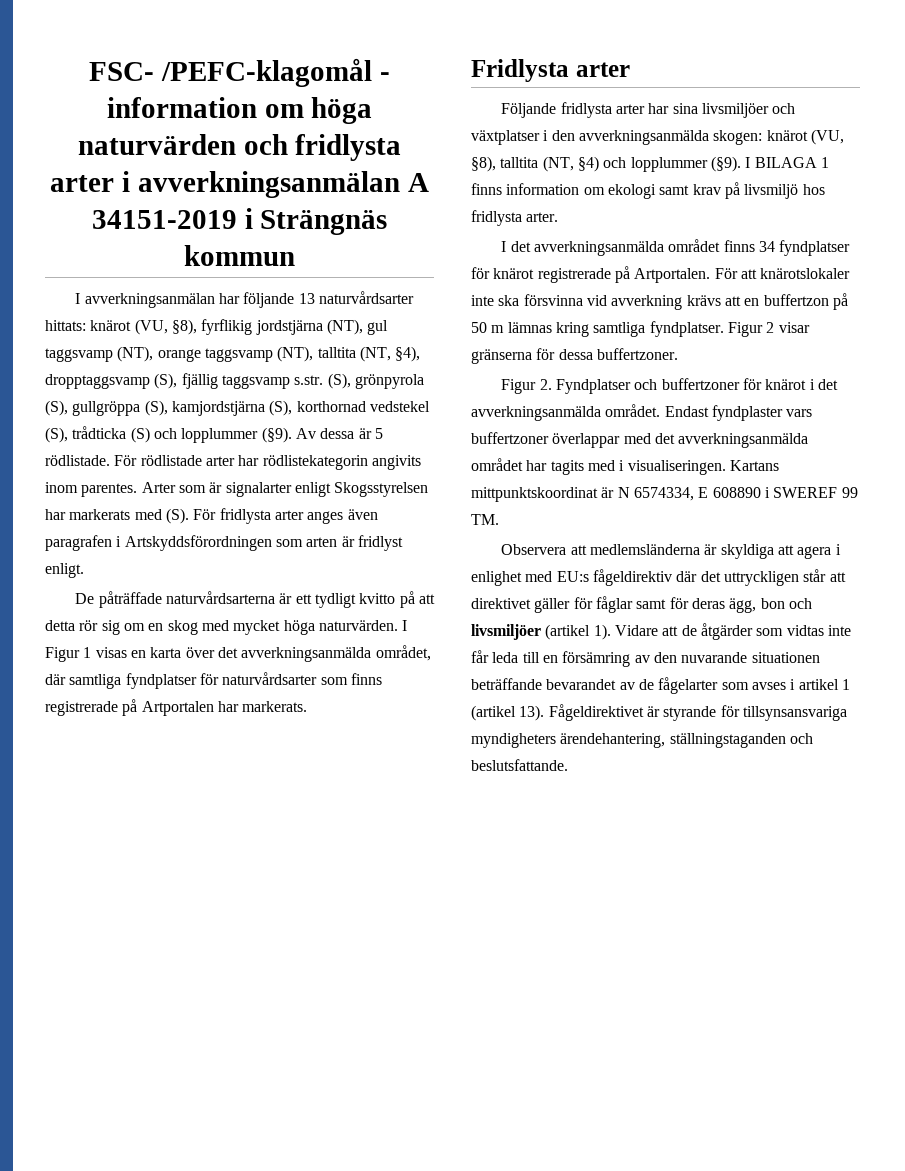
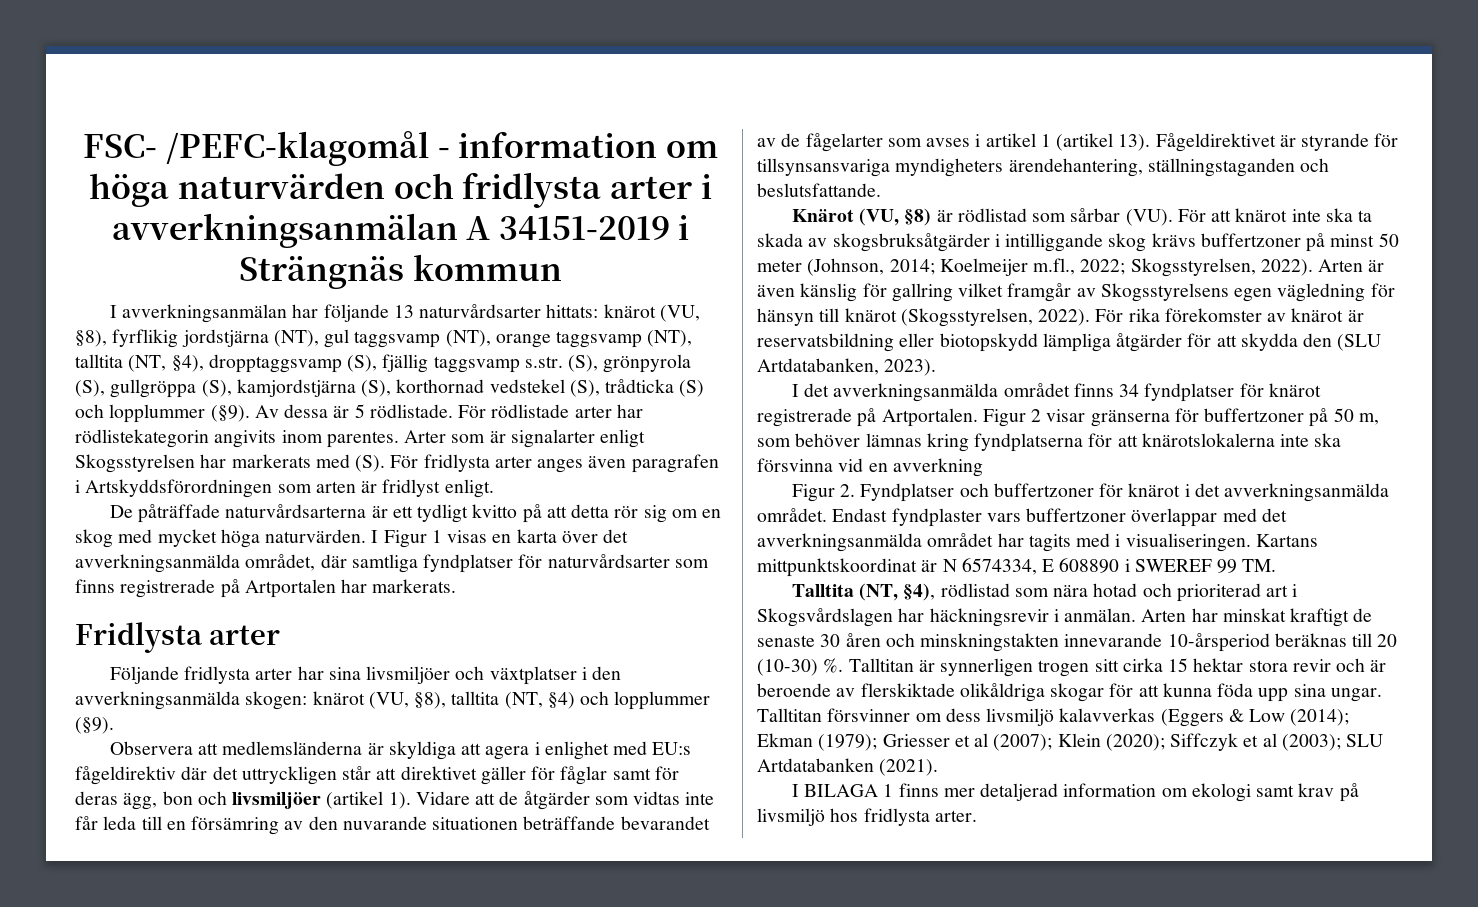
[745,157,829,168] [471,182,825,199] [471,210,559,226] [501,239,851,256] [471,266,851,283] [471,293,848,310] [471,321,810,337] [471,348,678,364] [501,378,838,394] [471,404,813,421] [471,432,809,448] [471,458,779,475] [471,487,858,502] [471,514,499,525] I BILAGA 1 finns information om ekologi samt krav på livsmiljö hos fridlysta arter. // I det avverkningsanmälda området finns 34 fyndplatser för knärot registrerade på Artportalen. För att knärotslokaler inte ska försvinna vid avverkning krävs att en buffertzon på 50 m lämnas kring samtliga fyndplatser. Figur 2 visar gränserna för dessa buffertzoner. // Figur 2. Fyndplatser och buffertzoner för knärot i det avverkningsanmälda området. Endast fyndplaster vars buffertzoner överlappar med det avverkningsanmälda området har tagits med i visualiseringen. Kartans mittpunktskoordinat är N 6574334, E 608890 i SWEREF 99 TM. -> (114, 725) none
(568, 765) none -> [791,208,1373,226] [757,233,1399,252] [757,258,1385,277] [757,283,1395,302] [757,308,1364,327] [757,333,1382,352] [757,358,937,376] [791,383,1321,402] [757,408,1379,427] [757,433,1342,452] [757,458,983,477] [791,483,1390,502] [757,508,1287,527] [757,533,1318,552] [757,558,1277,577] [791,583,1298,602] [757,608,1373,627] [757,633,1398,652] [757,658,1387,677] [757,683,1382,702] [757,708,1350,727] [757,733,1384,751] [757,758,939,776] [791,783,1359,802] [757,808,977,826] // Knärot (VU, §8) är rödlistad som sårbar (VU). För att knärot inte ska ta skada av skogsbruksåtgärder i intilliggande skog krävs buffertzoner på minst 50 meter (Johnson, 2014; Koelmeijer m.fl., 2022; Skogsstyrelsen, 2022). Arten är även känslig för gallring vilket framgår av Skogsstyrelsens egen vägledning för hänsyn till knärot (Skogsstyrelsen, 2022). För rika förekomster av knärot är reservatsbildning eller biotopskydd lämpliga åtgärder för att skydda den (SLU Artdatabanken, 2023). // I det avverkningsanmälda området finns 34 fyndplatser för knärot registrerade på Artportalen. Figur 2 visar gränserna för buffertzoner på 50 m, som behöver lämnas kring fyndplatserna för att knärotslokalerna inte ska försvinna vid en avverkning // Figur 2. Fyndplatser och buffertzoner för knärot i det avverkningsanmälda området. Endast fyndplaster vars buffertzoner överlappar med det avverkningsanmälda området har tagits med i visualiseringen. Kartans mittpunktskoordinat är N 6574334, E 608890 i SWEREF 99 TM. // Talltita (NT, §4), rödlistad som nära hotad och prioriterad art i Skogsvårdslagen har häckningsrevir i anmälan. Arten har minskat kraftigt de senaste 30 åren och minskningstakten innevarande 10-årsperiod beräknas till 20 (10-30) %. Talltitan är synnerligen trogen sitt cirka 15 hektar stora revir och är beroende av flerskiktade olikåldriga skogar för att kunna föda upp sina ungar. Talltitan försvinner om dess livsmiljö kalavverkas (Eggers & Low (2014); Ekman (1979); Griesser et al (2007); Klein (2020); Siffczyk et al (2003); SLU Artdatabanken (2021). // I BILAGA 1 finns mer detaljerad information om ekologi samt krav på livsmiljö hos fridlysta arter.

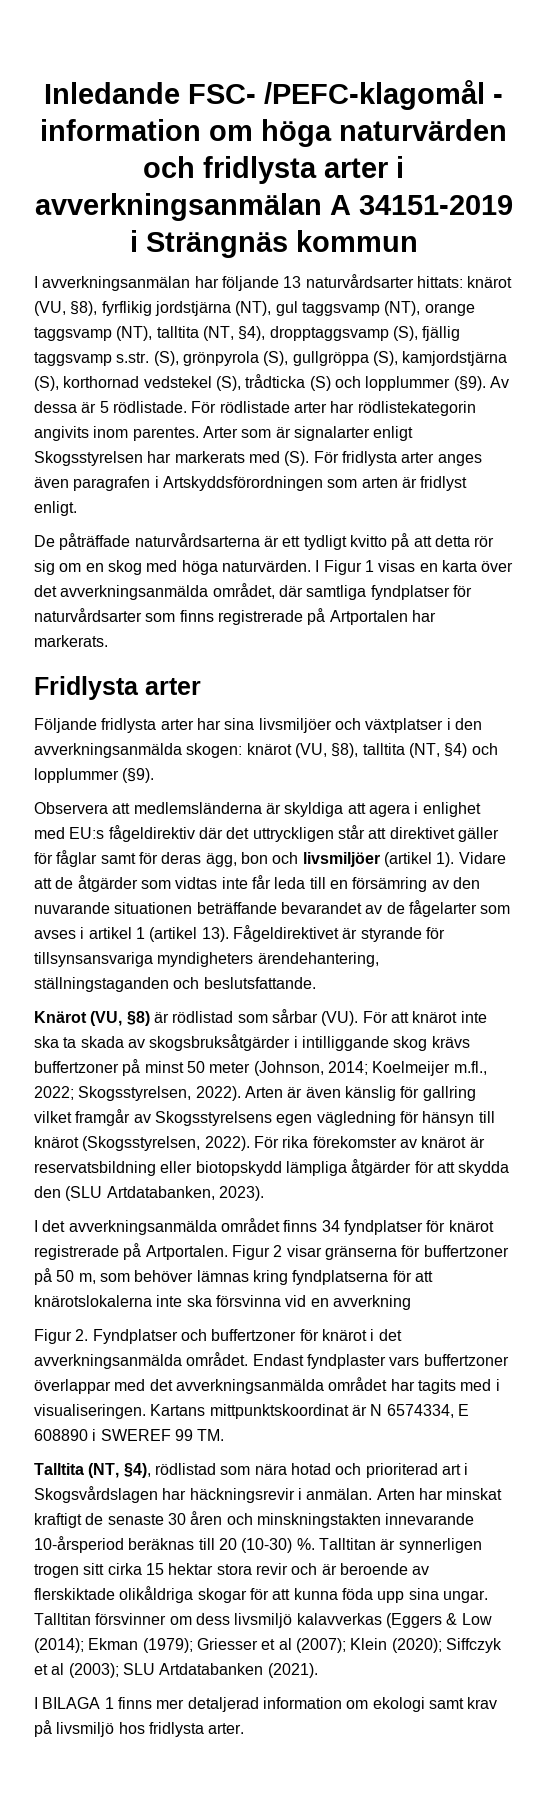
(83, 146) none -> [44,82,180,104] Inledande
[157,529,217,547] mycket -> (178, 566) none

